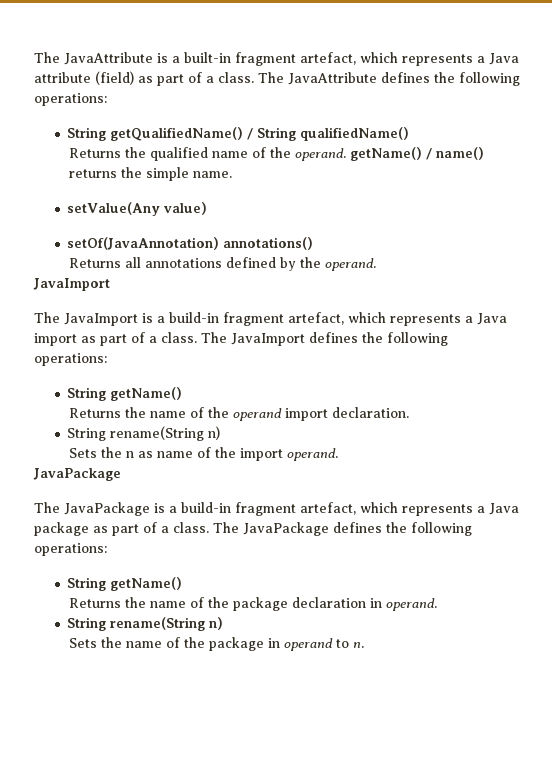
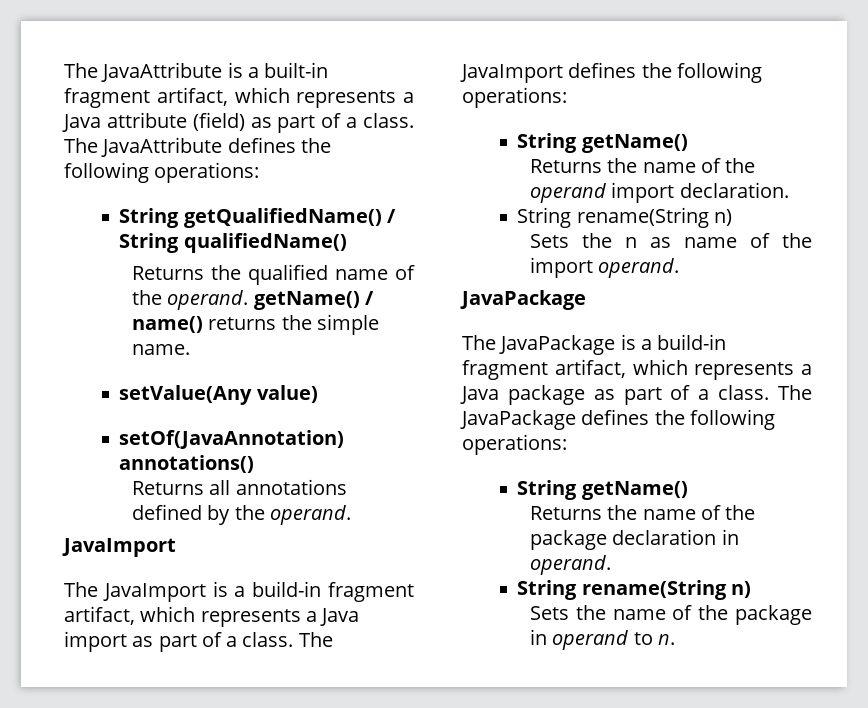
[300,52,356,65] artefact, -> [156,87,228,106] artifact,
[288,312,344,325] artefact, -> [64,606,135,625] artifact,
[300,502,356,515] artefact, -> [554,359,626,378] artifact,

